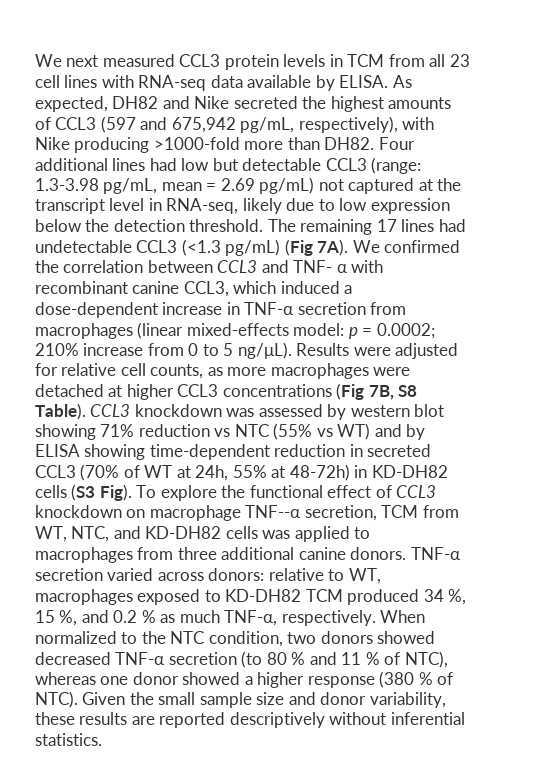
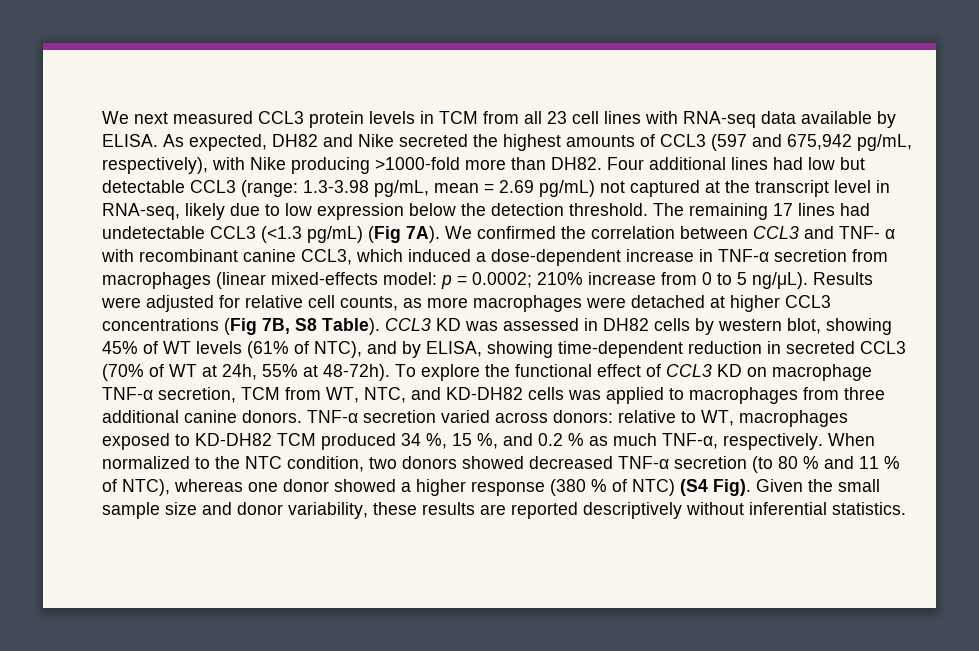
[134,404,222,417] knockdown -> [436,318,461,331] KD
[327,404,445,420] [35,423,371,440] by western blot showing 71% reduction vs NTC (55% vs WT) -> [584,318,892,335] [102,341,362,358] in DH82 cells by western blot, showing 45% of WT levels (61% of NTC),
[35,444,80,457] ELISA -> [426,341,482,357] ELISA,
[289,464,448,481] [35,484,132,501] 48-72h) in KD-DH82 cells (S3 Fig). -> [323,364,390,381] 48-72h).
[35,505,122,518] knockdown -> [717,364,742,377] KD
[245,505,301,518] TNF--α -> [102,387,153,400] TNF-α
[35,691,78,708] NTC). -> [632,479,751,496] NTC) (S4 Fig).

